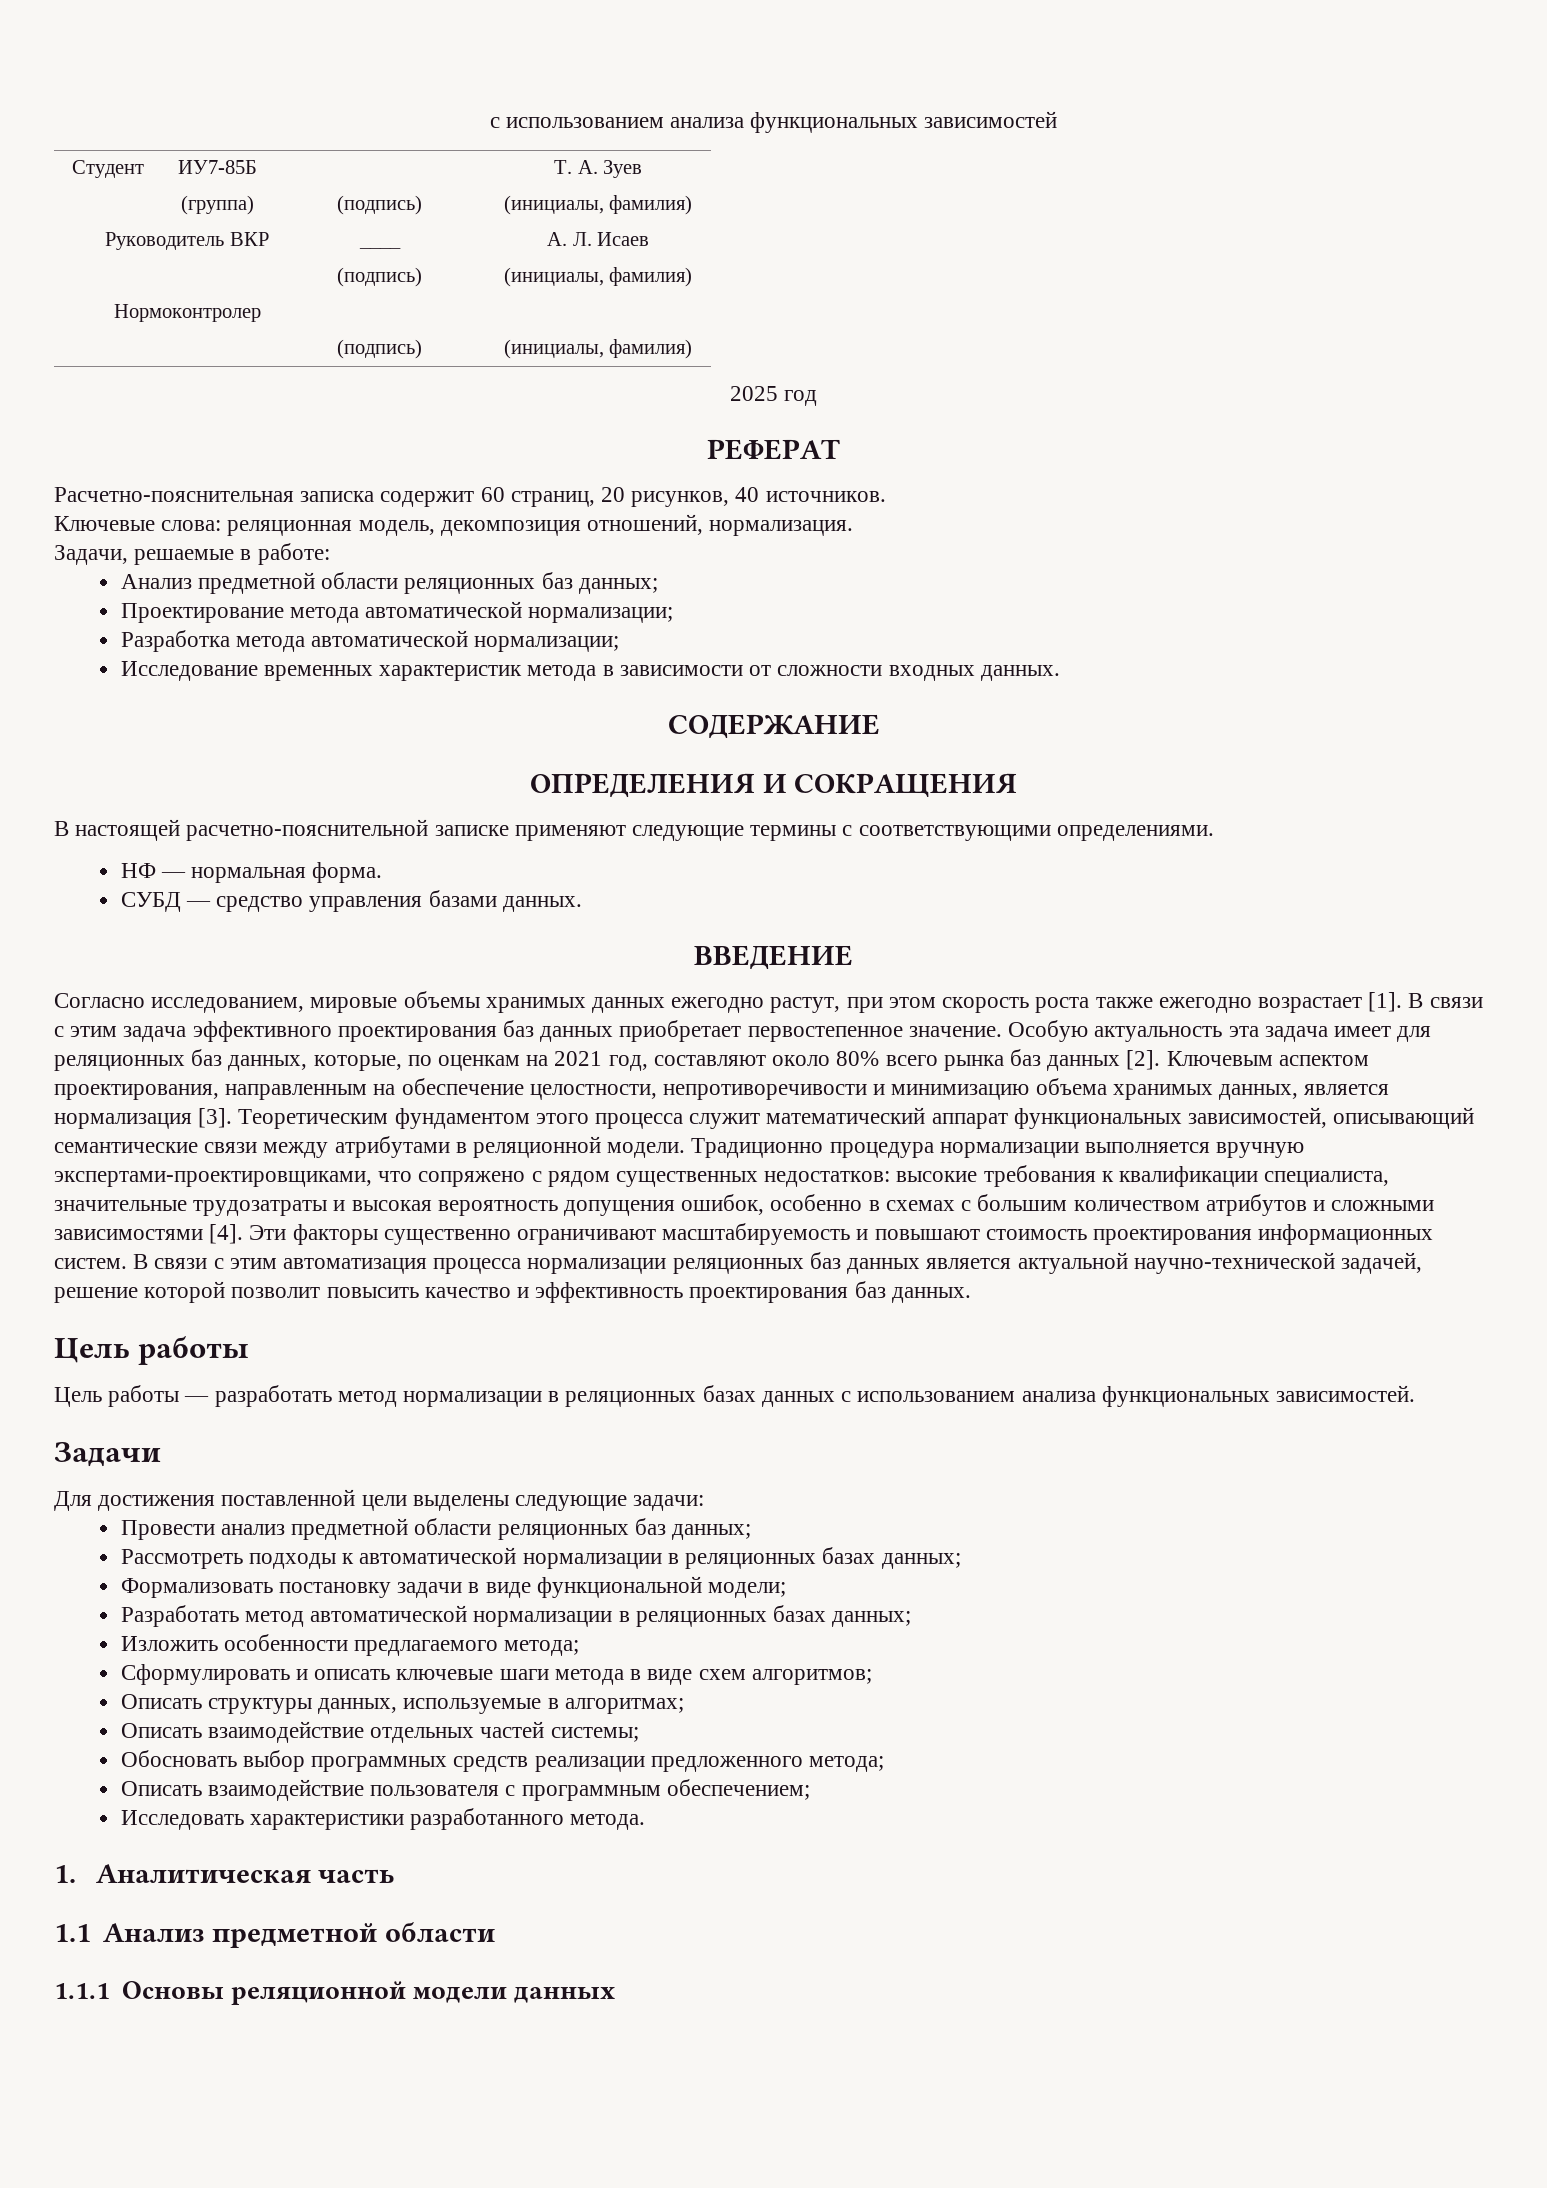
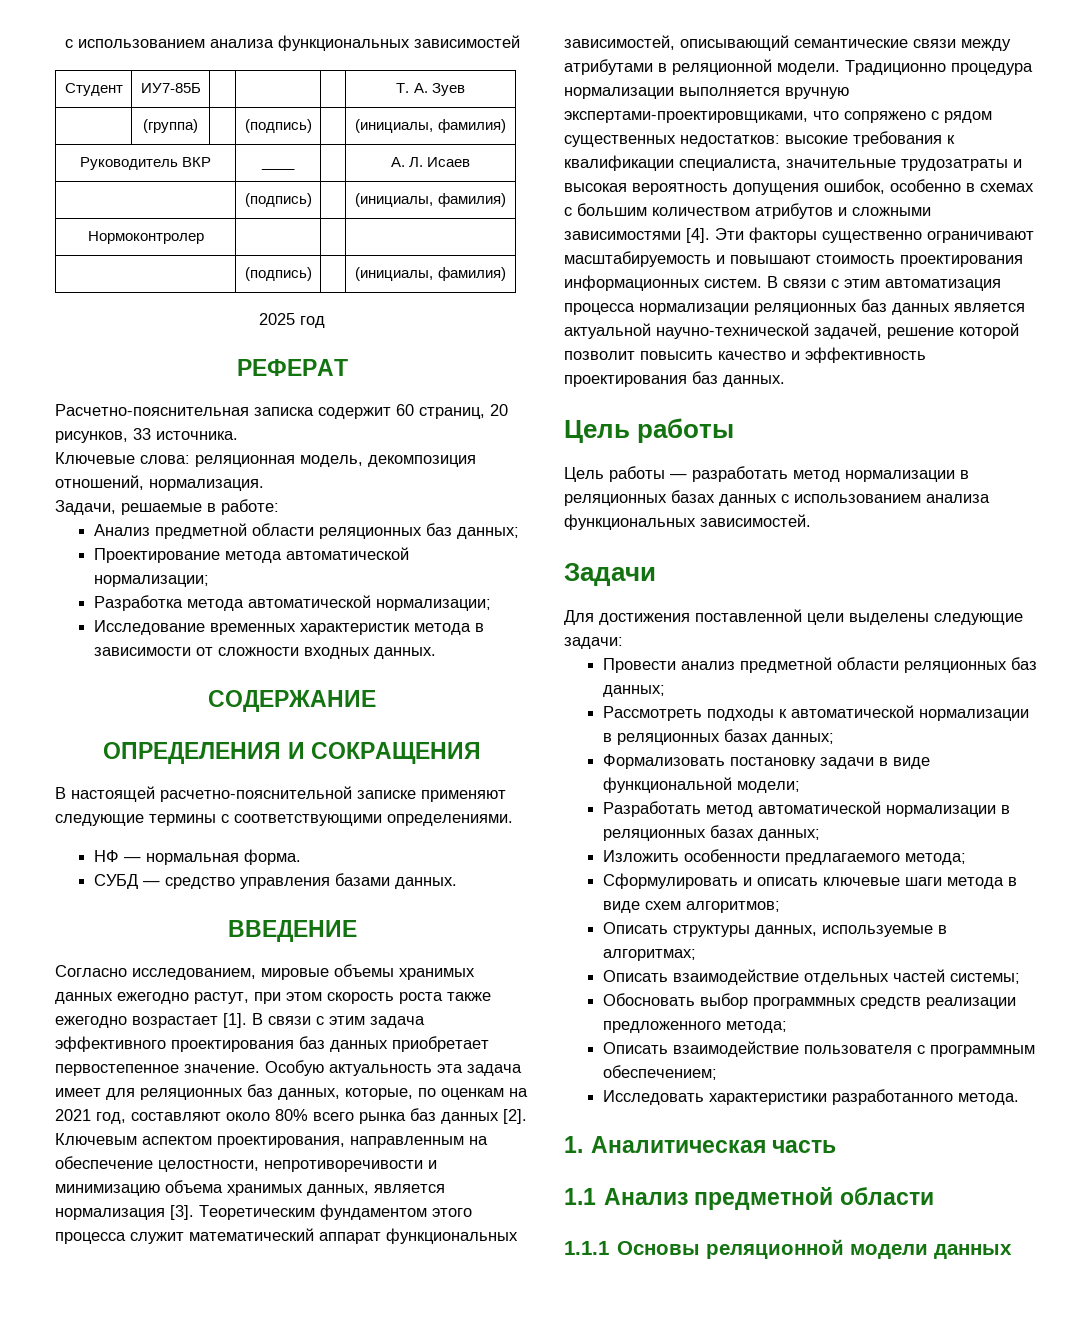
[735,487,886,502] 40 источников. -> [133,428,238,440] 33 источника.

